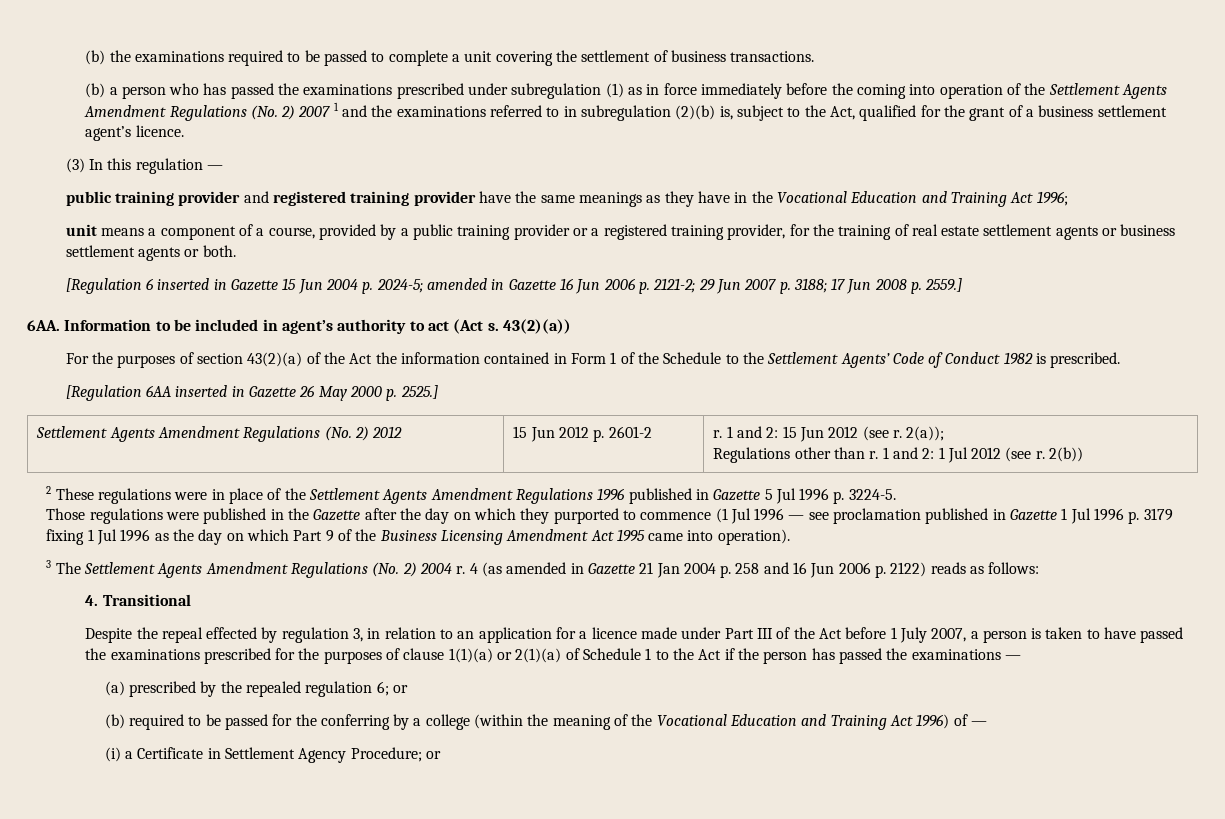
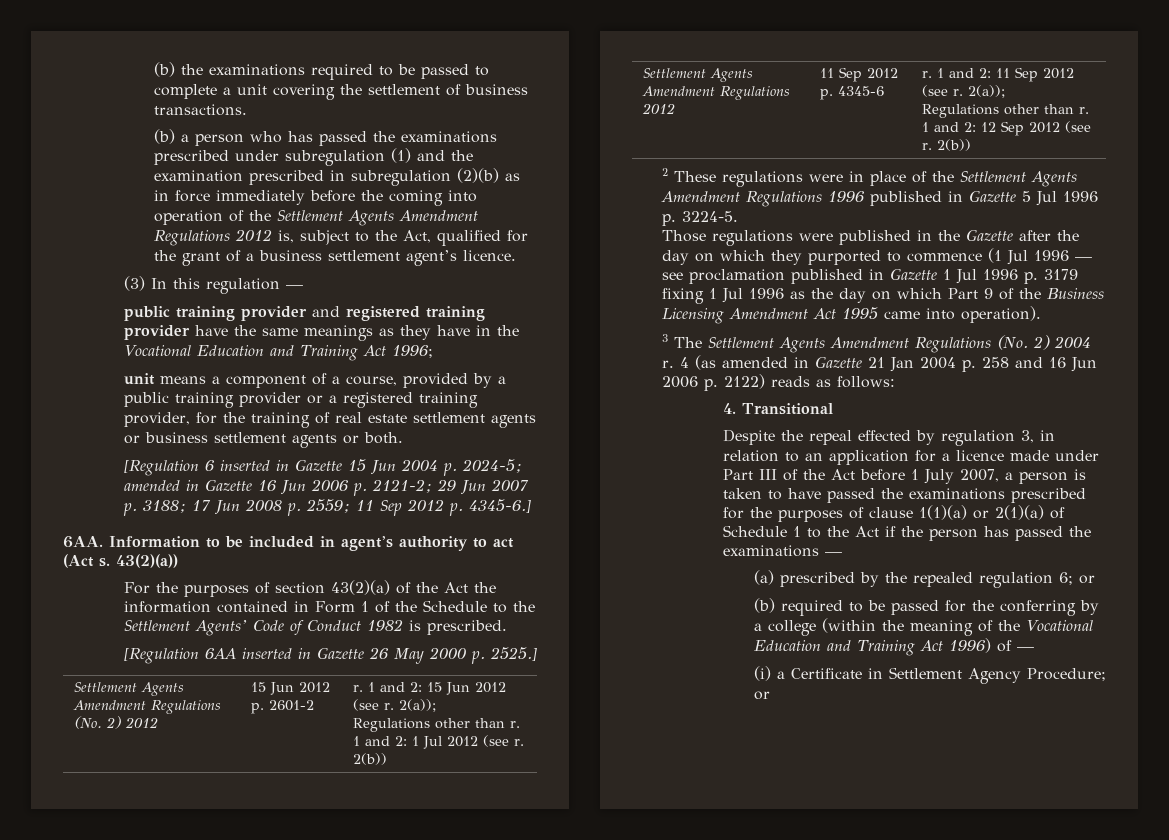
(624, 90) none -> [417,150,474,161] [154,168,500,186] and the examination prescribed in subregulation (2)(b)
[250,102,716,121] (No. 2) 2007 1 and the examinations referred to in subregulation (2)(b) -> [235,229,273,241] 2012
[925,278,963,292] 2559.] -> [305,499,531,516] 2559; 11 Sep 2012 p. 4345-6.]
(1084, 454) none -> [643,68,754,82] [642,86,791,100] [642,103,676,114] [820,67,899,82] [820,86,885,100] [922,67,1075,82] [922,85,1006,98] [922,104,1090,118] [922,121,1092,136] [922,139,972,151] // Settlement Agents Amendment Regulations 2012 | 11 Sep 2012 p. 4345-6 | r. 1 and 2: 11 Sep 2012 (see r. 2(a)); // Regulations other than r. 1 and 2: 12 Sep 2012 (see r. 2(b))

